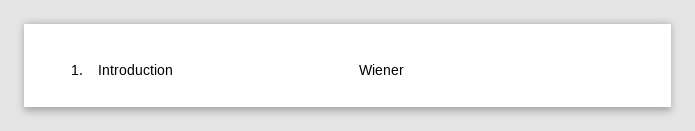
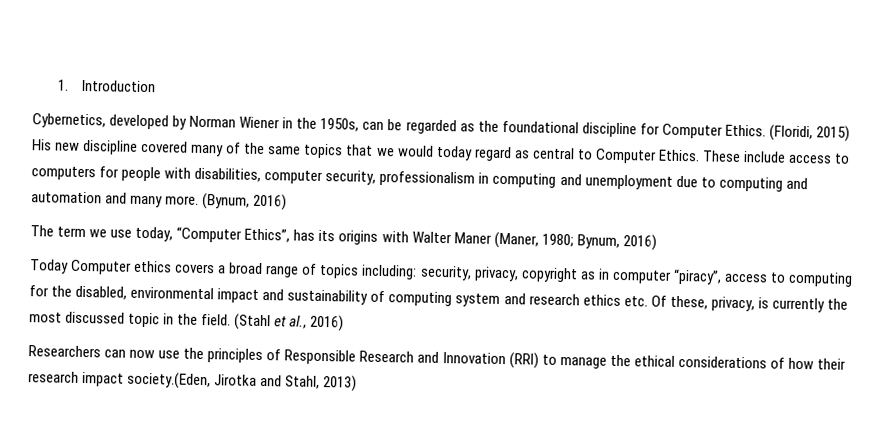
[359,64,404,75] Wiener -> [32,113,850,142] [32,139,851,164] [31,166,808,192] [31,191,288,211] [30,225,657,251] [30,259,853,287] [29,285,848,313] [29,311,345,332] [28,345,846,370] [28,371,358,392] Cybernetics, developed by Norman Wiener in the 1950s, can be regarded as the foundational discipline for Computer Ethics. (Floridi, 2015) His new discipline covered many of the same topics that we would today regard as central to Computer Ethics. These include access to computers for people with disabilities, computer security, professionalism in computing and unemployment due to computing and automation and many more. (Bynum, 2016) // The term we use today, “Computer Ethics”, has its origins with Walter Maner (Maner, 1980; Bynum, 2016) // Today Computer ethics covers a broad range of topics including: security, privacy, copyright as in computer “piracy”, access to computing for the disabled, environmental impact and sustainability of computing system and research ethics etc. Of these, privacy, is currently the most discussed topic in the field. (Stahl et al., 2016) // Researchers can now use the principles of Responsible Research and Innovation (RRI) to manage the ethical considerations of how their research impact society.(Eden, Jirotka and Stahl, 2013)

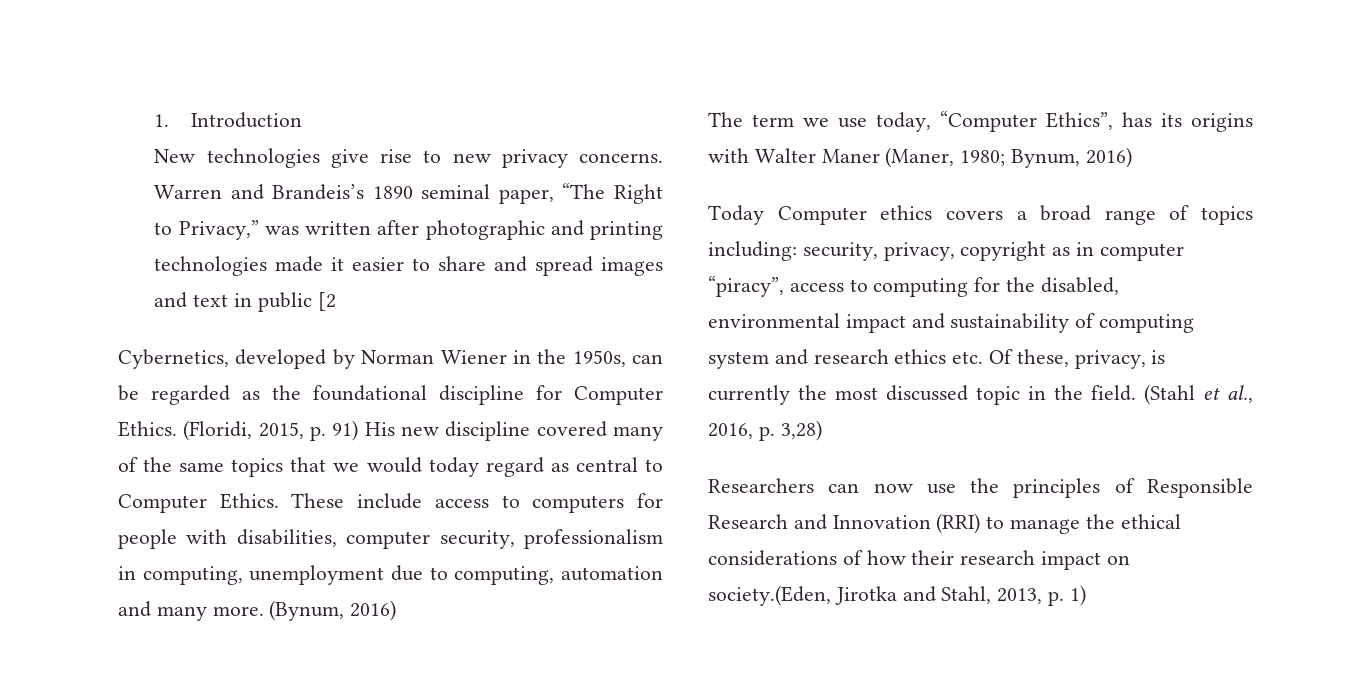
(157, 86) none -> [154,148,663,168] [154,183,663,204] [154,220,663,240] [154,256,663,276] [154,292,336,312] // New technologies give rise to new privacy concerns. Warren and Brandeis’s 1890 seminal paper, “The Right to Privacy,” was written after photographic and printing technologies made it easier to share and spread images and text in public [2
[815,125,850,142] 2015) -> [258,420,359,441] 2015, p. 91)
[492,172,582,188] computing and -> [142,566,243,585] computing,
[718,176,808,192] computing and -> [454,566,555,585] computing,
[310,314,345,332] 2016) -> [708,420,822,441] 2016, p. 3,28)
(125, 379) none -> [1106,555,1130,565] on
[323,375,358,392] 2013) -> [997,585,1086,606] 2013, p. 1)

